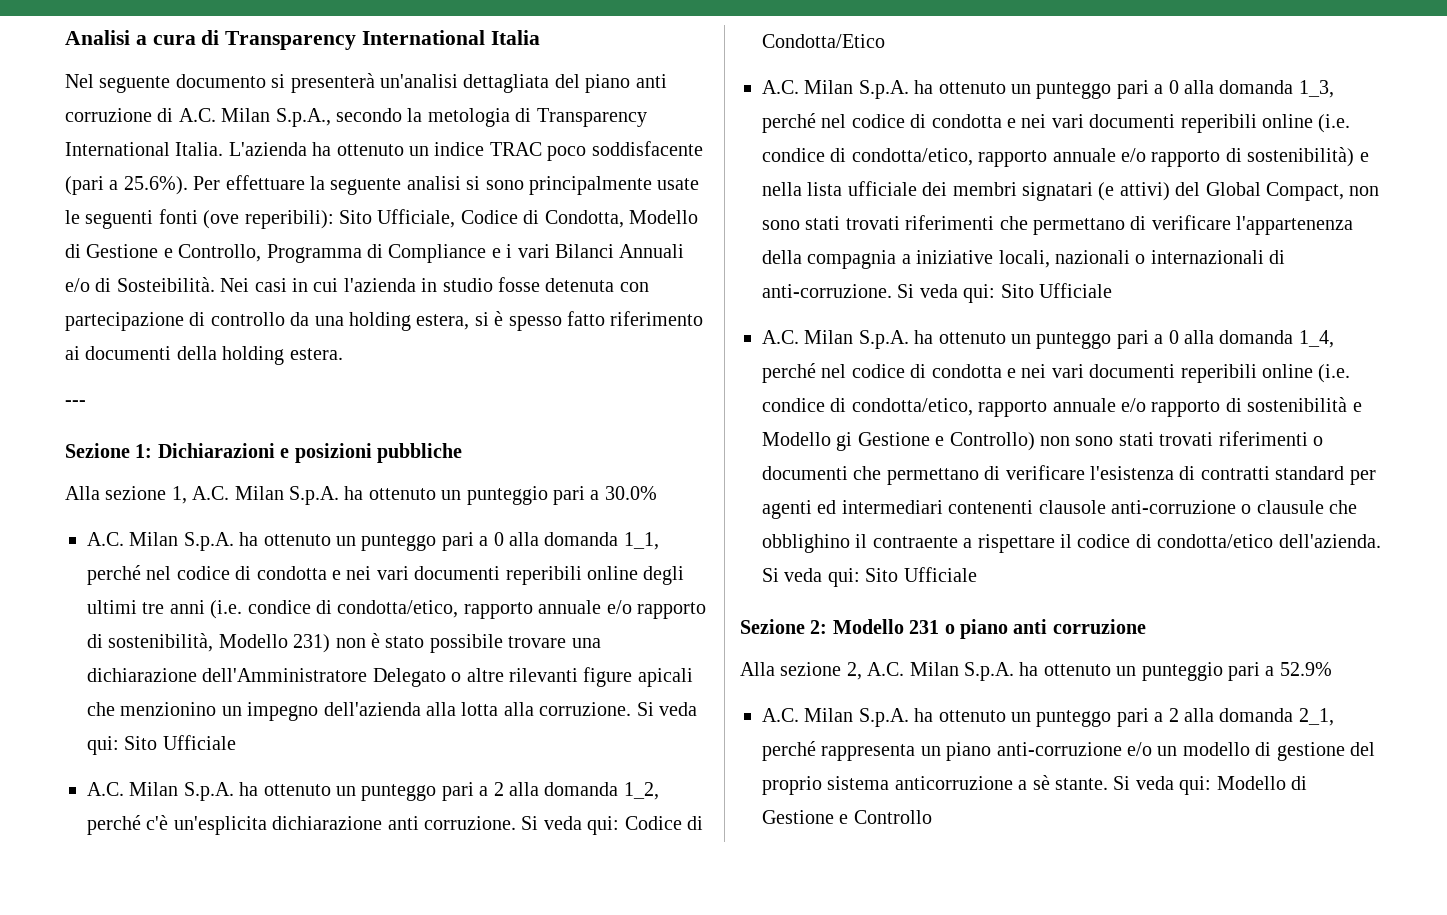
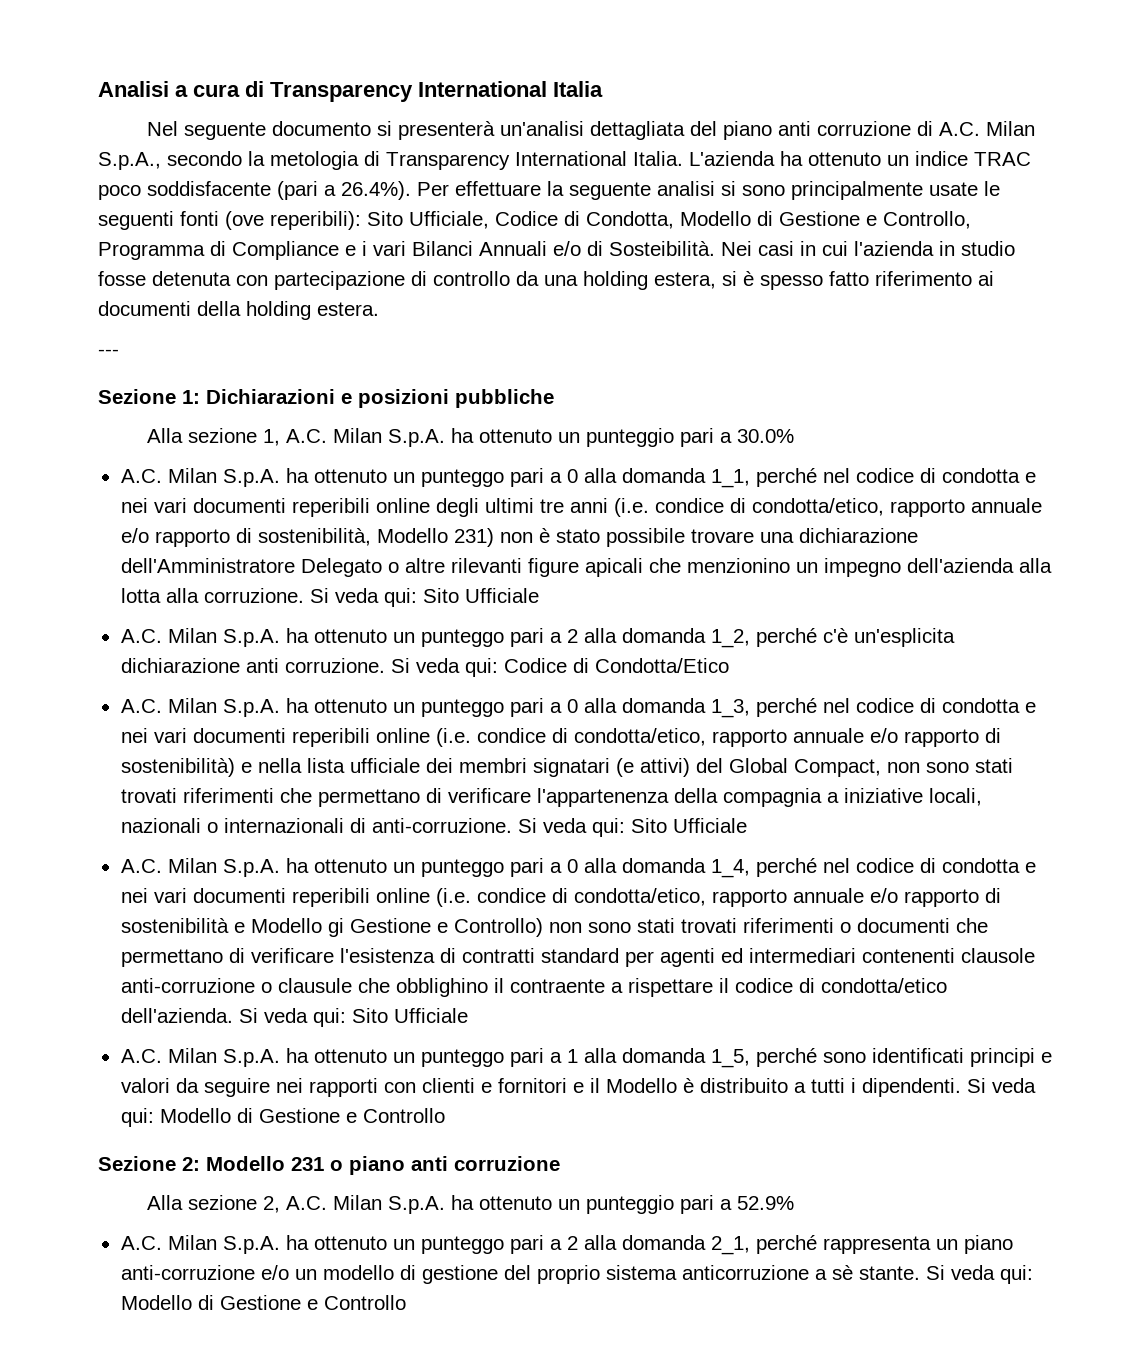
[123,176,188,195] 25.6%). -> [341,181,411,200] 26.4%).
(977, 574) none -> [120,1048,1052,1068] [120,1078,1036,1097] [120,1108,445,1127] // A.C. Milan S.p.A. ha ottenuto un punteggo pari a 1 alla domanda 1_5, perché sono identificati principi e valori da seguire nei rapporti con clienti e fornitori e il Modello è distribuito a tutti i dipendenti. Si veda qui: Modello di Gestione e Controllo

